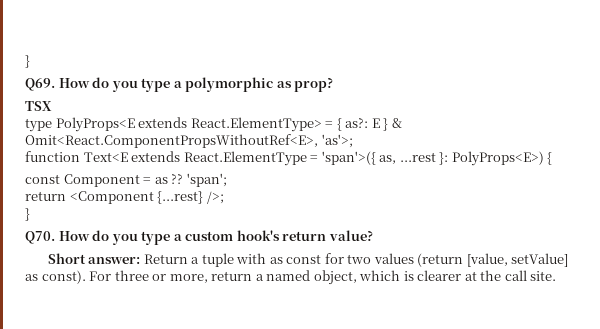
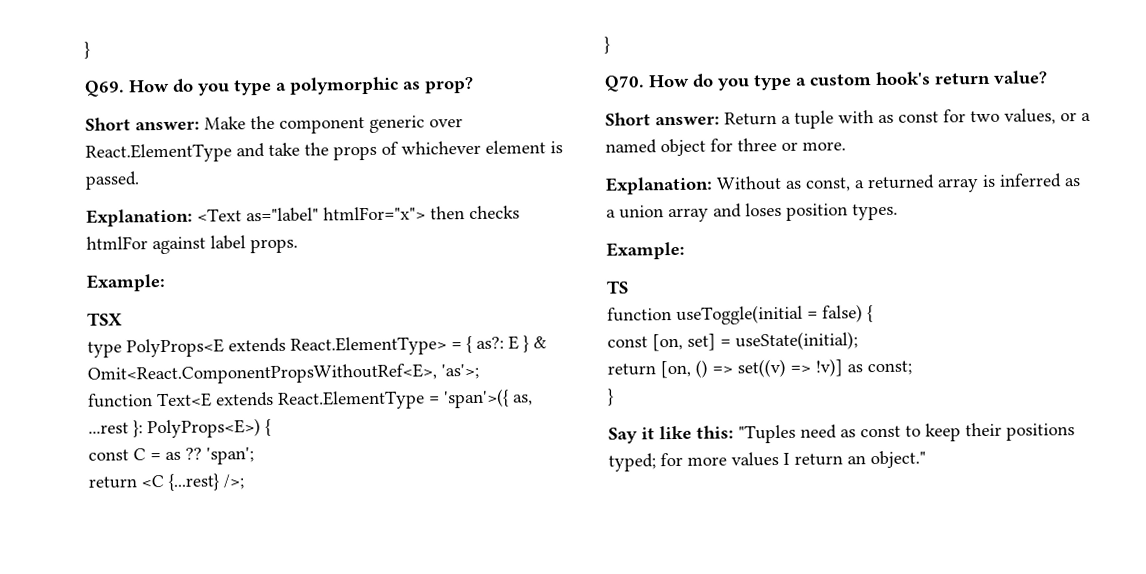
(334, 84) none -> [85,115,463,134] [85,140,563,163] [85,171,140,190] [86,205,520,227] [86,235,298,255] [86,273,166,292] // Short answer: Make the component generic over React.ElementType and take the props of whichever element is passed. // Explanation: <Text as="label" htmlFor="x"> then checks htmlFor against label props. // Example:
[63,174,140,187] Component -> [133,448,146,461] C
[69,191,154,204] <Component -> [141,475,164,488] <C
[373,253,569,267] [25,270,557,285] values (return [value, setValue] as const). For three or more, return a named object, which is clearer at the call site. -> [1004,108,1091,125] [605,138,846,157] [605,173,1081,195] [606,202,898,223] [606,241,685,260] [606,280,629,294] [607,304,873,325] [607,331,858,352] [607,358,912,379] [607,388,614,406] [608,422,1075,444] [608,450,926,472] values, or a named object for three or more. // Explanation: Without as const, a returned array is inferred as a union array and loses position types. // Example: // TS // function useToggle(initial = false) { // const [on, set] = useState(initial); // return [on, () => set((v) => !v)] as const; // } // Say it like this: "Tuples need as const to keep their positions typed; for more values I return an object."

